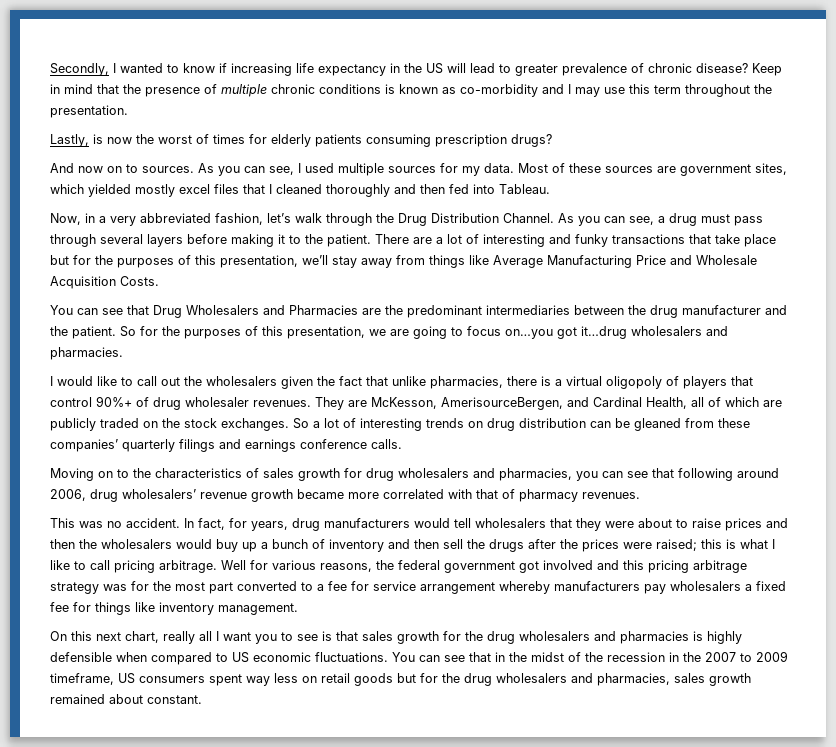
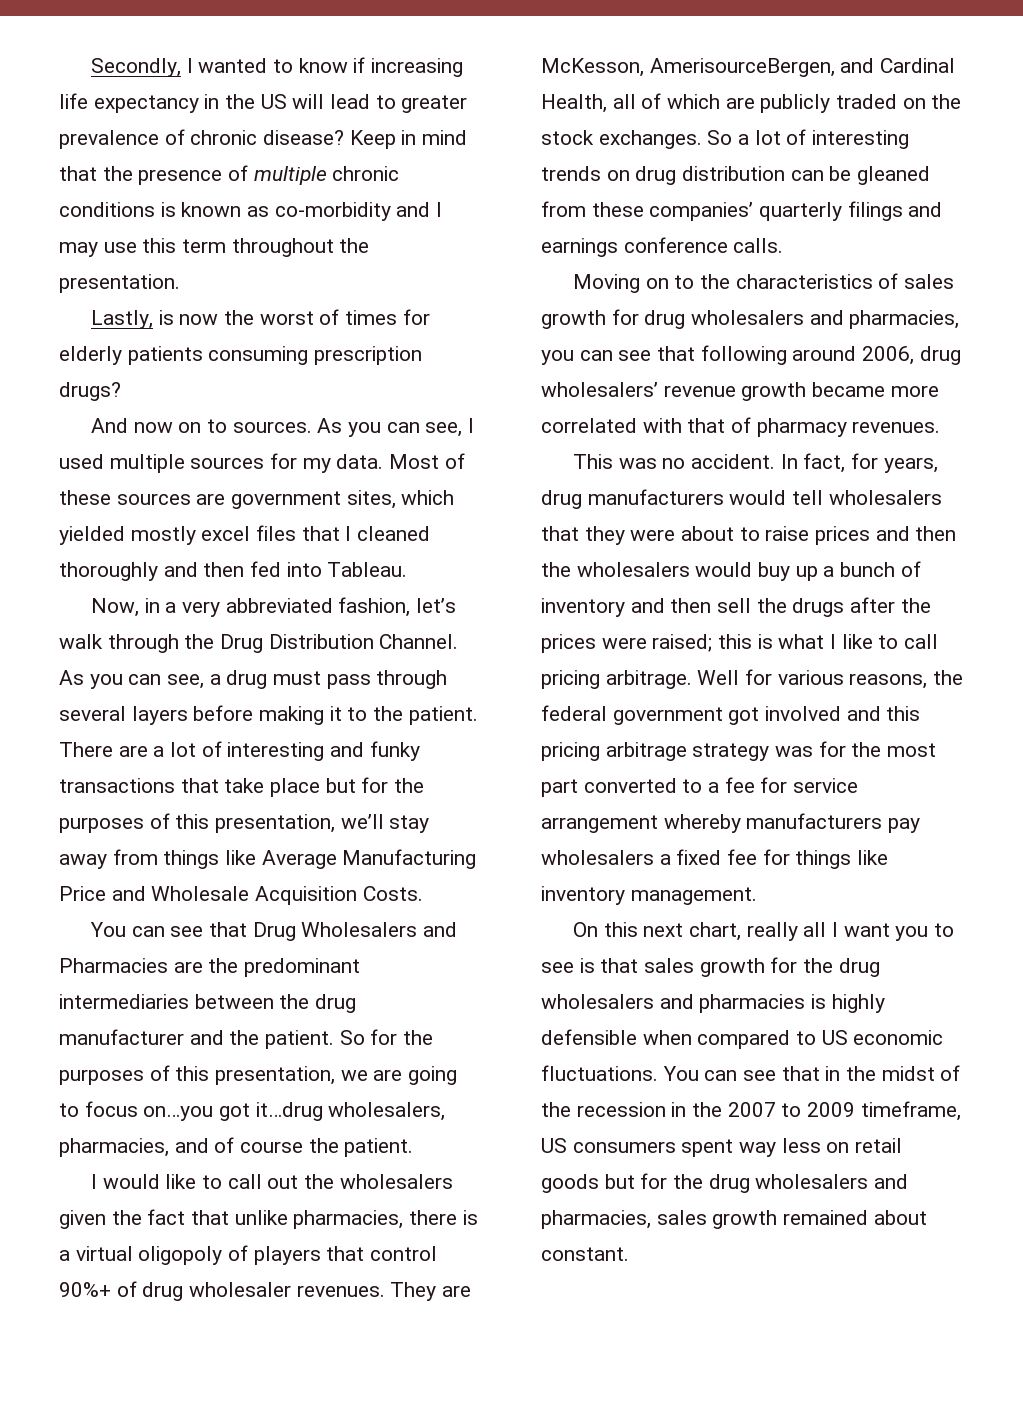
[631,326,728,336] [50,347,123,360] wholesalers and pharmacies. -> [328,1102,446,1121] [59,1137,414,1157] wholesalers, pharmacies, and of course the patient.

